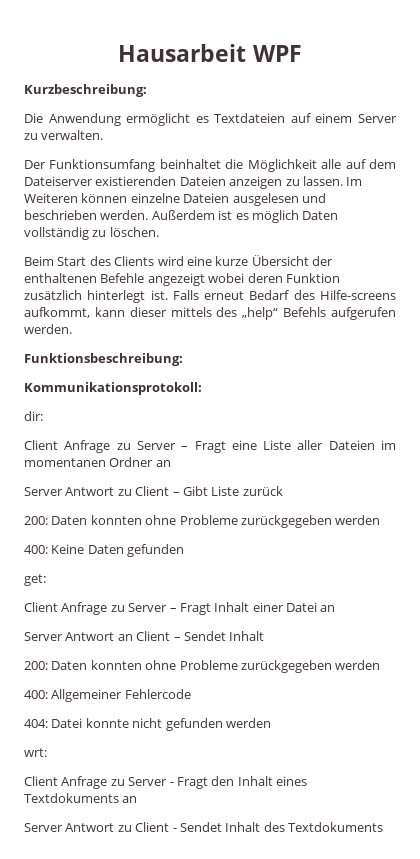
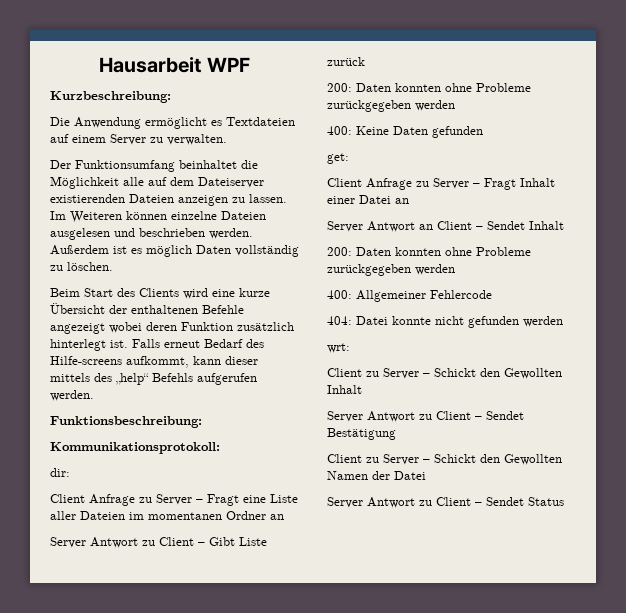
[61,776,307,789] [24,793,138,803] [24,822,383,832] Anfrage zu Server - Fragt den Inhalt eines Textdokuments an // Server Antwort zu Client - Sendet Inhalt des Textdokuments -> [366,368,562,379] [327,385,362,394] [327,411,524,422] [327,428,396,440] [327,454,562,465] [327,471,426,480] [327,497,564,508] zu Server – Schickt den Gewollten Inhalt // Server Antwort zu Client – Sendet Bestätigung // Client zu Server – Schickt den Gewollten Namen der Datei // Server Antwort zu Client – Sendet Status

